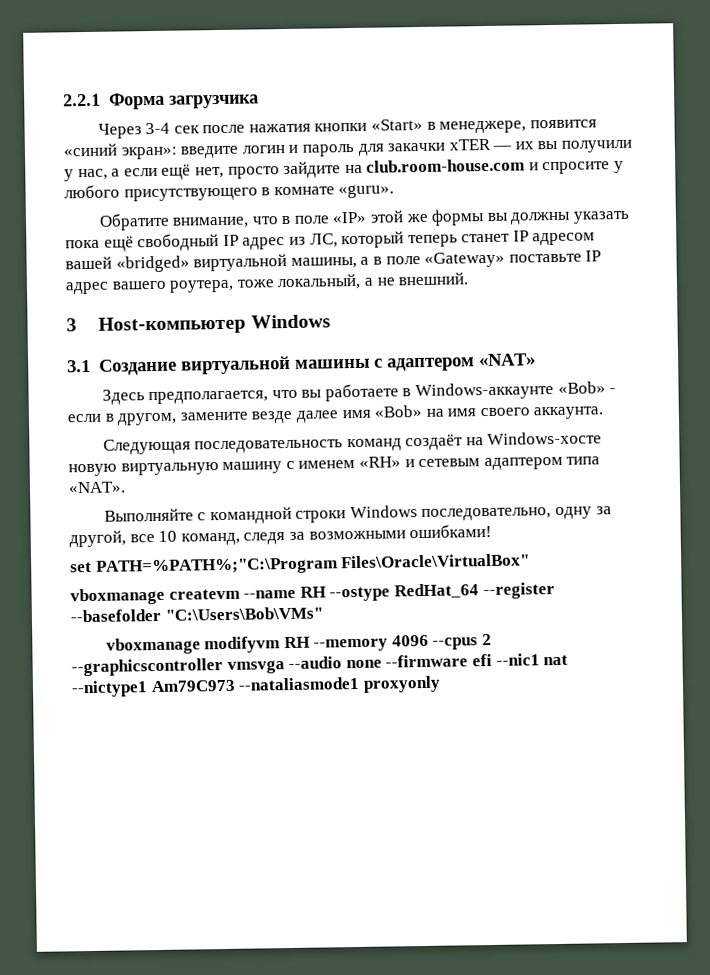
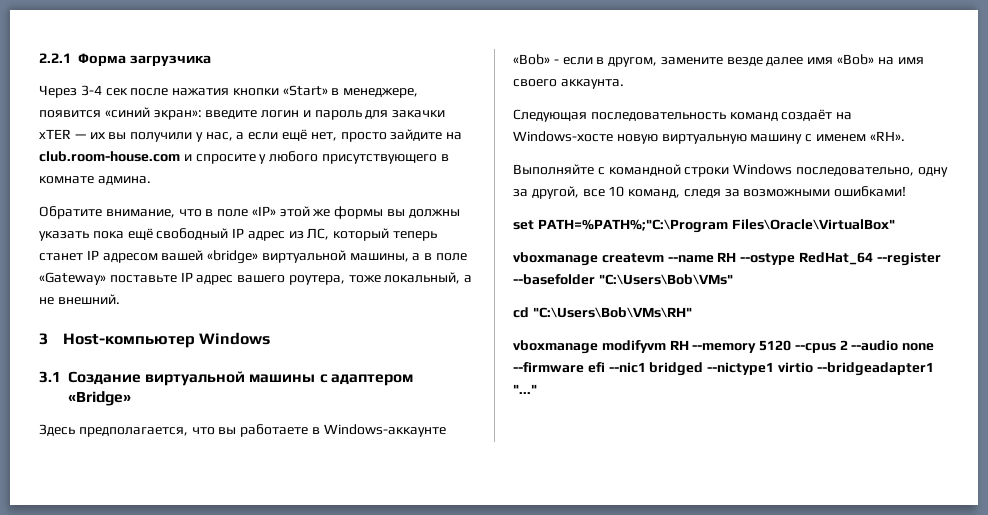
[338,184,395,199] «guru». -> [97,176,151,185] админа.
[115,255,190,273] «bridged» -> [207,250,259,264] «bridge»
[479,353,537,367] «NAT» -> [68,391,131,406] «Bridge»
[358,456,601,471] [68,481,126,494] «RH» и сетевым адаптером типа «NAT». -> [869,131,905,141] «RH».
(323, 613) none -> [513,307,692,318] // cd "C:\Users\Bob\VMs\RH"
[391,634,429,647] 4096 -> [759,340,792,351] 5120
[71,658,285,677] --graphicscontroller vmsvga -> (848, 345) none
[543,654,569,666] [71,675,441,698] nat --nictype1 Am79C973 --nataliasmode1 proxyonly -> [649,362,934,376] [513,384,537,394] bridged --nictype1 virtio --bridgeadapter1 "..."

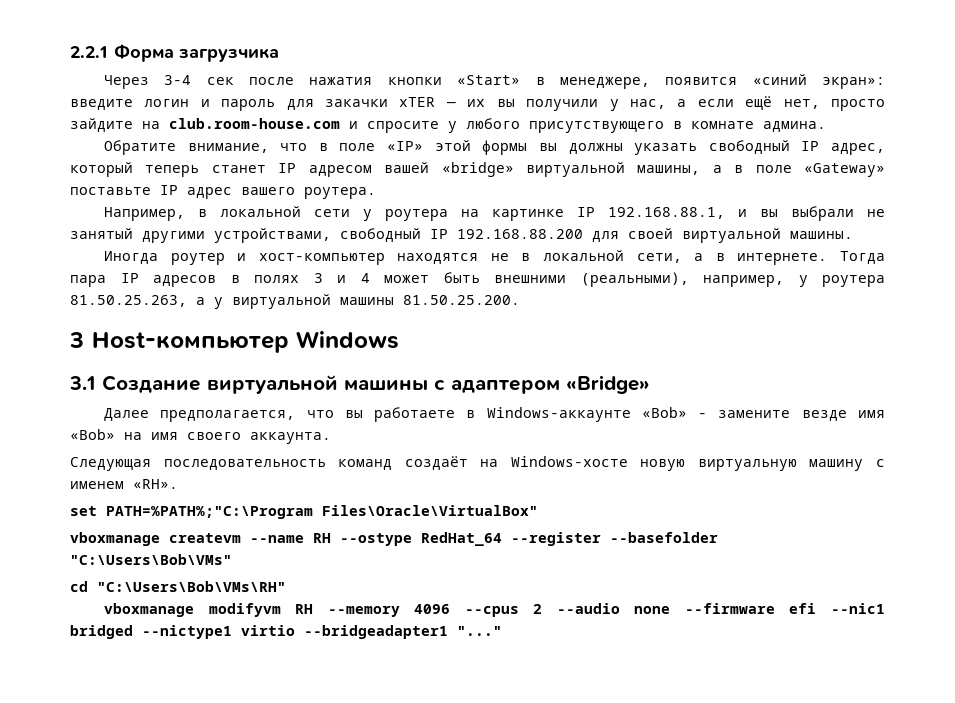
[312,209,331,217] же -> (471, 145) none
[92,228,330,241] пока ещё свободный IP адрес из ЛС, -> [708,140,886,155] свободный IP адрес,
[288,272,473,285] [39,294,120,305] роутера, тоже локальный, а не внешний. -> [304,187,376,199] [103,206,885,221] [70,228,853,243] [103,250,885,265] [70,272,885,287] [70,294,520,309] роутера. // Например, в локальной сети у роутера на картинке IP 192.168.88.1, и вы выбрали не занятый другими устройствами, свободный IP 192.168.88.200 для своей виртуальной машины. // Иногда роутер и хост-компьютер находятся не в локальной сети, а в интернете. Тогда пара IP адресов в полях 3 и 4 может быть внешними (реальными), например, у роутера 81.50.25.263, а у виртуальной машины 81.50.25.200.
[39,424,75,436] Здесь -> [103,408,149,421] Далее
[562,57,658,67] если в другом, -> (708, 415) none
[766,57,804,66] далее -> (847, 415) none
[513,164,948,177] [513,186,907,199] // Выполняйте с командной строки Windows последовательно, одну за другой, все 10 команд, следя за возможными ошибками! -> (178, 484) none
[759,340,792,351] 5120 -> [414,604,451,614] 4096

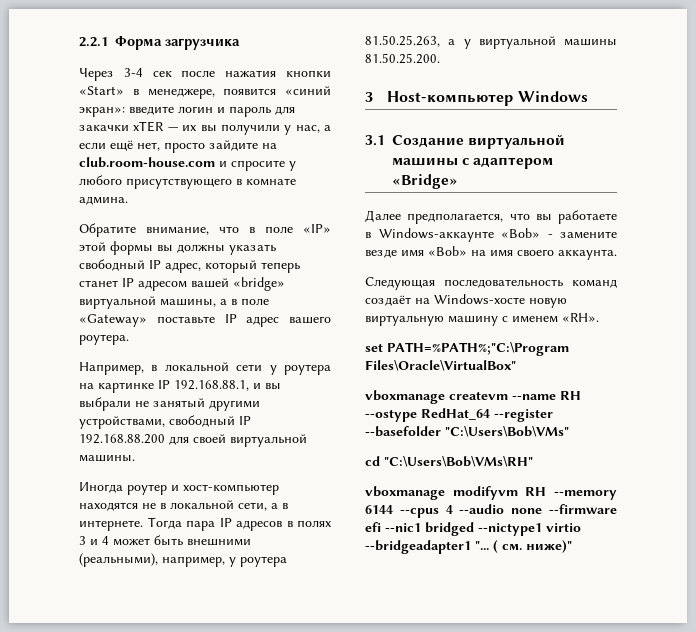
[414,604,543,617] 4096 --cpus 2 -> [365,505,453,518] 6144 --cpus 4
[457,626,502,636] "..." -> [475,540,572,553] "... ( см. ниже)"

